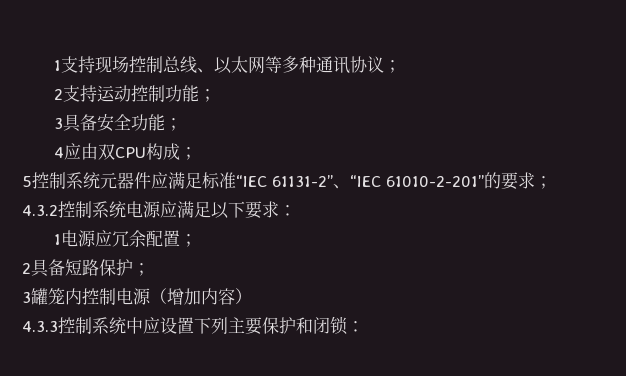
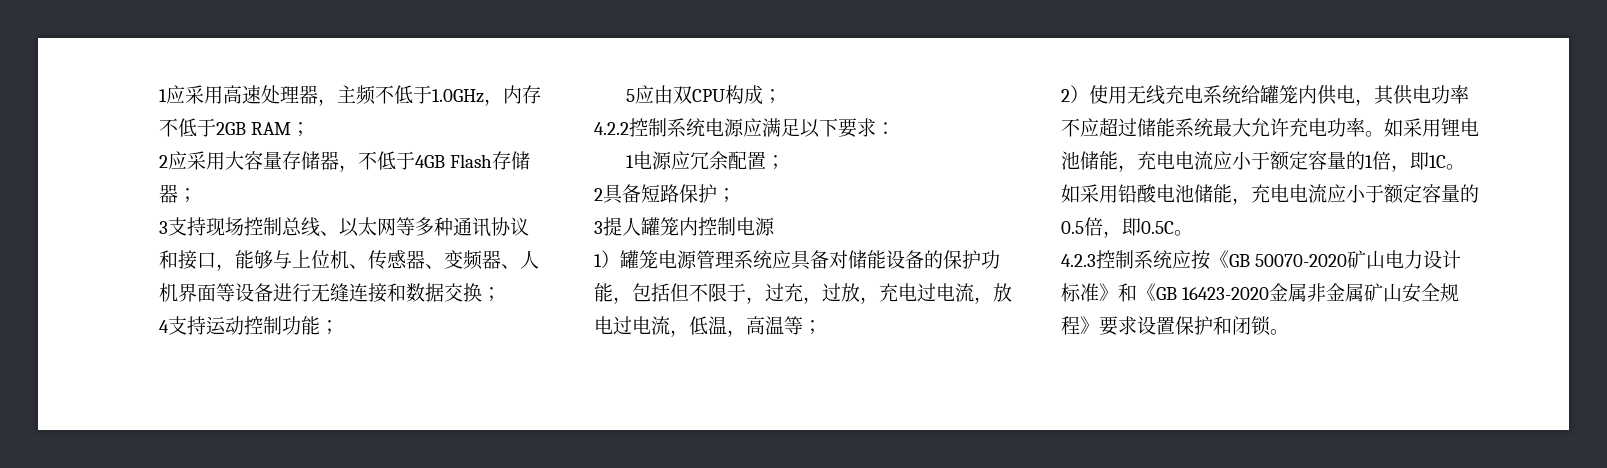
[53,60,61,71] 1 -> [158,85,541,106] [158,118,310,137] [158,151,530,172] [158,184,197,203] [158,221,168,234] 1应采用高速处理器，主频不低于1.0GHz，内存不低于2GB RAM； // 2应采用大容量存储器，不低于4GB Flash存储器； // 3
[383,60,401,73] [53,89,63,100] ； // 2 -> [158,250,539,271] [158,283,501,303] [158,320,169,333] 和接口，能够与上位机、传感器、变频器、人机界面等设备进行无缝连接和数据交换； // 4
[53,114,182,132] [53,147,64,158] 3具备安全功能； // 4 -> [625,89,635,102] 5
[22,172,552,190] [22,205,58,216] 5控制系统元器件应满足标准“IEC 61131-2”、“IEC 61010-2-201”的要求； // 4.3.2 -> [594,122,629,135] 4.2.2
(31, 297) none -> [603,217,641,236] 提人
[150,288,252,305] [22,317,262,335] （增加内容） // 4.3.3控制系统中应设置下列主要 -> [594,250,1000,270] [594,283,1012,304] [594,316,822,337] [1061,85,1469,106] [1061,118,1479,137] [1061,151,1465,172] [1061,184,1479,205] [1061,217,1193,238] [1061,250,1462,270] [1061,283,1460,303] [1061,316,1175,336] // 1）罐笼电源管理系统应具备对储能设备的保护功能，包括但不限于，过充，过放，充电过电流，放电过电流，低温，高温等； // 2）使用无线充电系统给罐笼内供电，其供电功率不应超过储能系统最大允许充电功率。如采用锂电池储能，充电电流应小于额定容量的1倍，即1C。如采用铅酸电池储能，充电电流应小于额定容量的0.5倍，即0.5C。 // 4.2.3控制系统应按《GB 50070-2020矿山电力设计标准》和《GB 16423-2020金属非金属矿山安全规程》要求设置
[347,321,364,332] ： -> [1270,329,1289,335] 。

